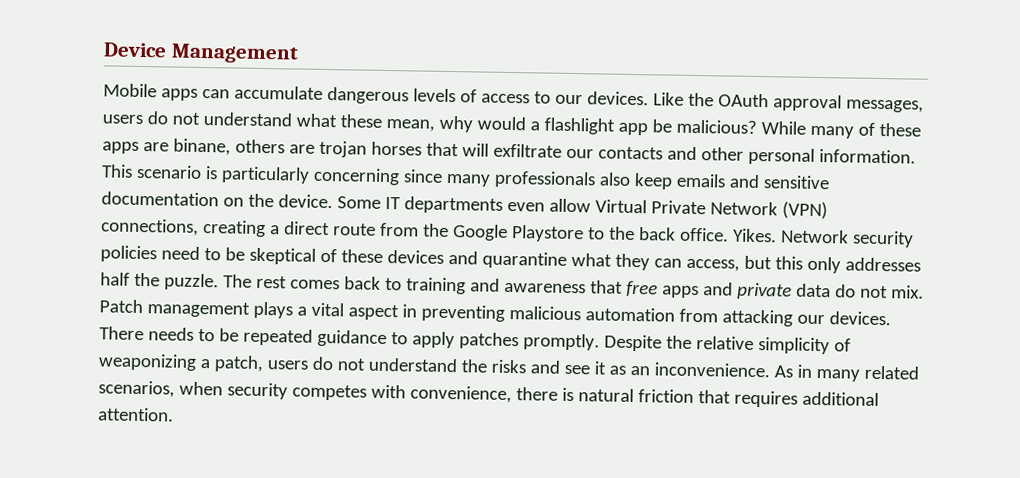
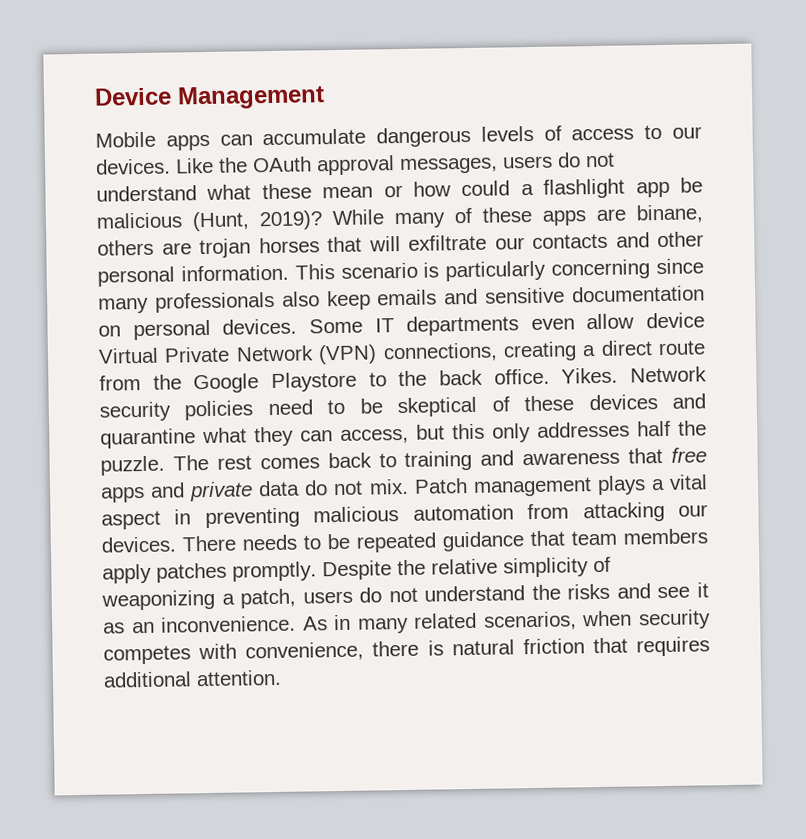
[385,115,526,133] mean, why would -> [322,180,511,199] mean or how could
[675,119,757,134] malicious? -> [96,210,323,232] malicious (Hunt, 2019)?
[247,193,333,209] the device. -> [132,318,298,341] personal devices.
(591, 205) none -> [646,312,705,329] device
[390,332,408,345] to -> [530,528,708,547] that team members

